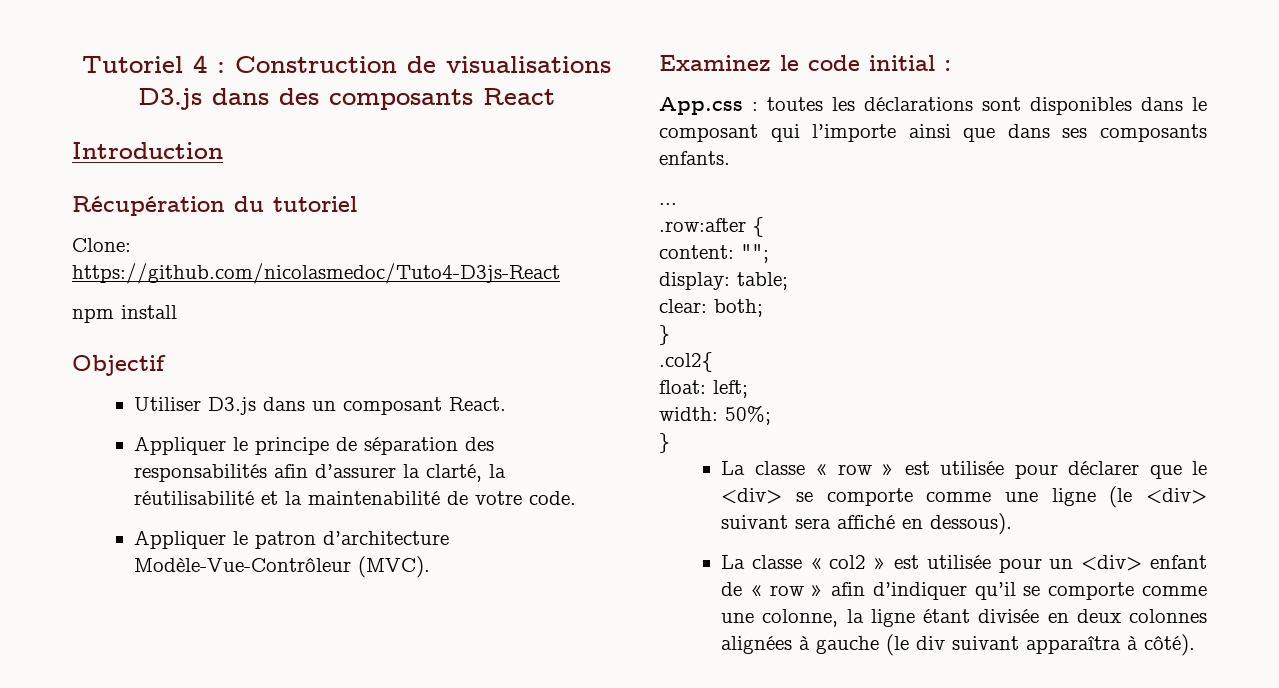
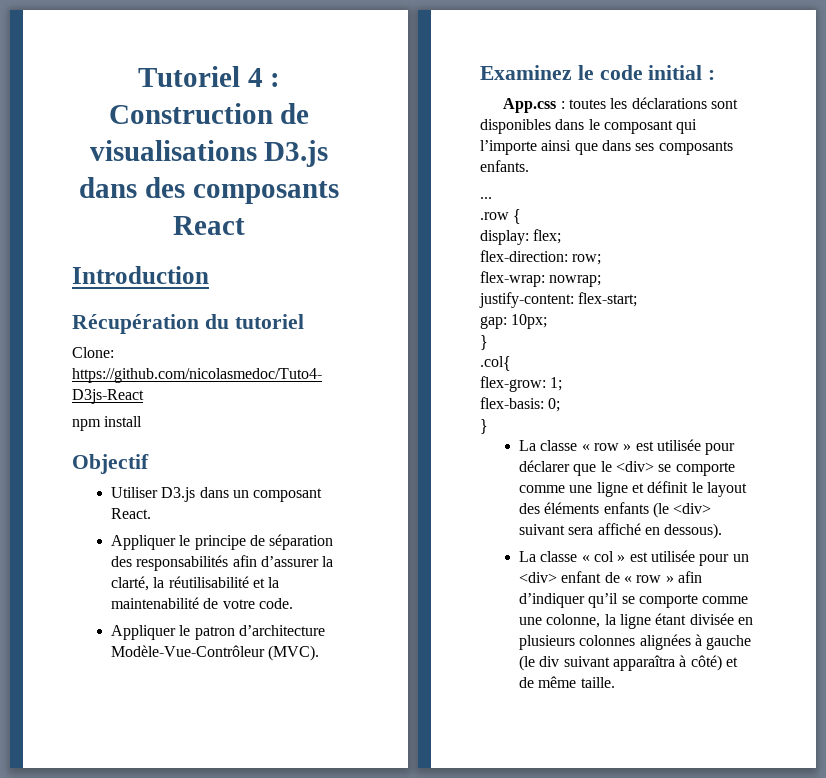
[659,218,746,232] .row:after -> [480,212,509,220] .row
[659,244,769,263] [659,272,788,290] [659,299,763,317] [659,325,670,345] [659,352,713,372] [659,380,748,398] [659,405,771,425] content: ""; // display: table; // clear: both; // } // .col2{ // float: left; // width: 50%; -> [480,229,562,245] [480,250,602,265] [480,271,602,287] [479,292,638,308] [480,314,548,329] [480,335,488,350] [480,356,511,371] [480,376,563,392] [480,397,561,412] display: flex; // flex-direction: row; // flex-wrap: nowrap; // justify-content: flex-start; // gap: 10px; // } // .col{ // flex-grow: 1; // flex-basis: 0;
(1096, 497) none -> [632,481,747,497] [519,502,649,514] et définit le layout des éléments enfants
[829,555,867,569] col2 -> [594,551,615,562] col
[1076,609,1121,623] deux -> [519,635,576,650] plusieurs
[1144,634,1196,656] côté). -> [690,655,738,671] [519,676,615,688] côté) et de même taille.

